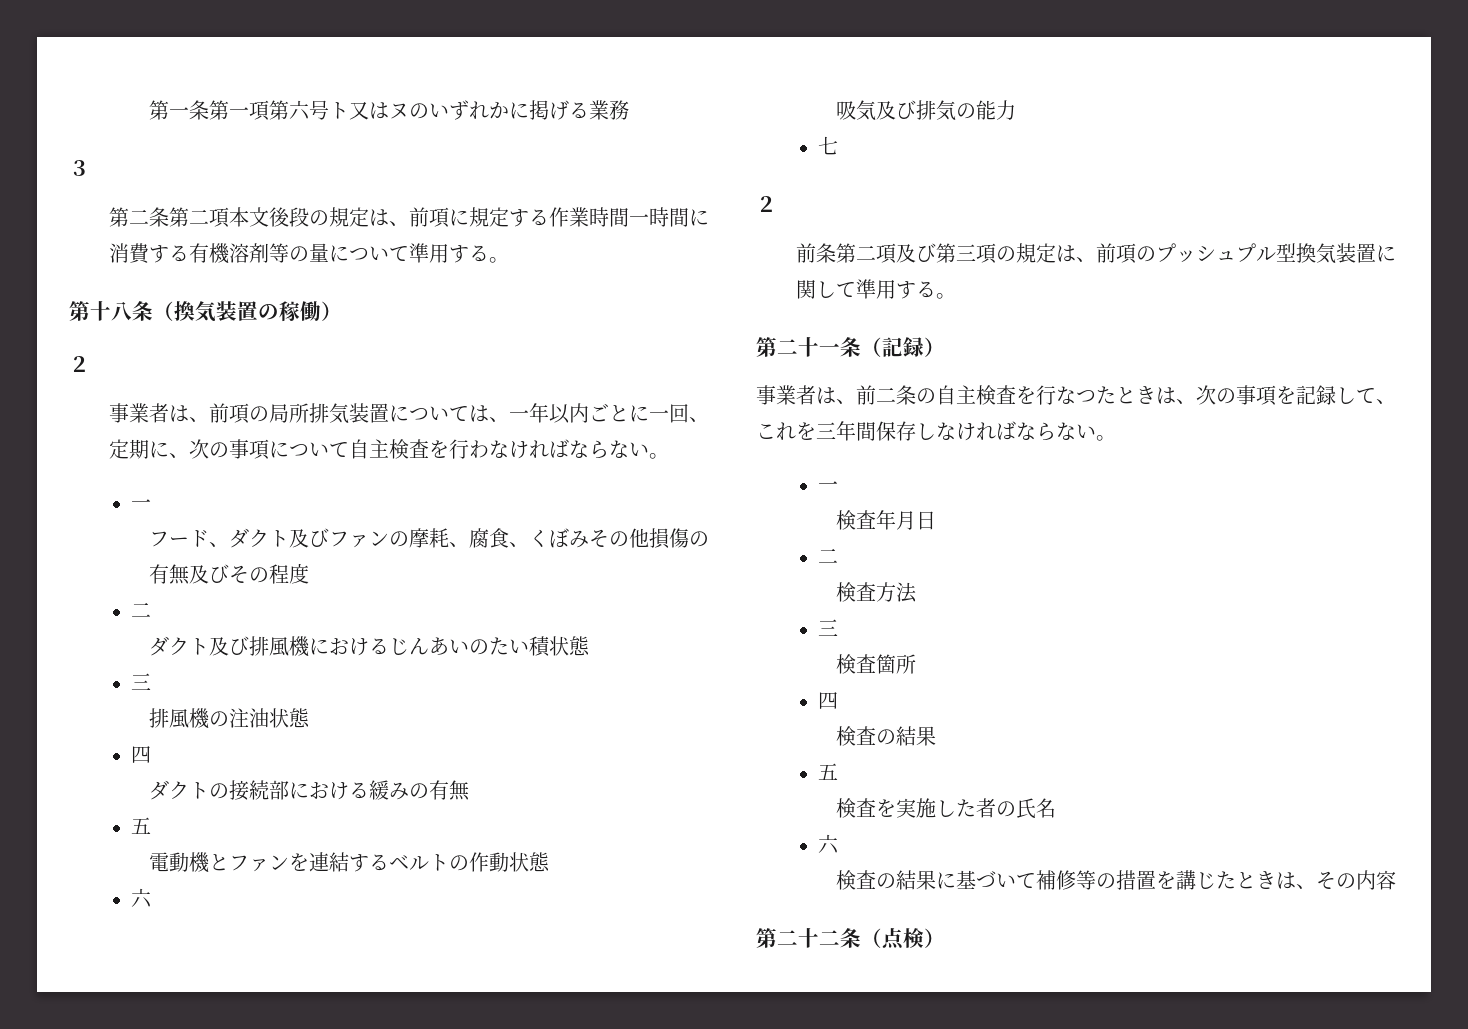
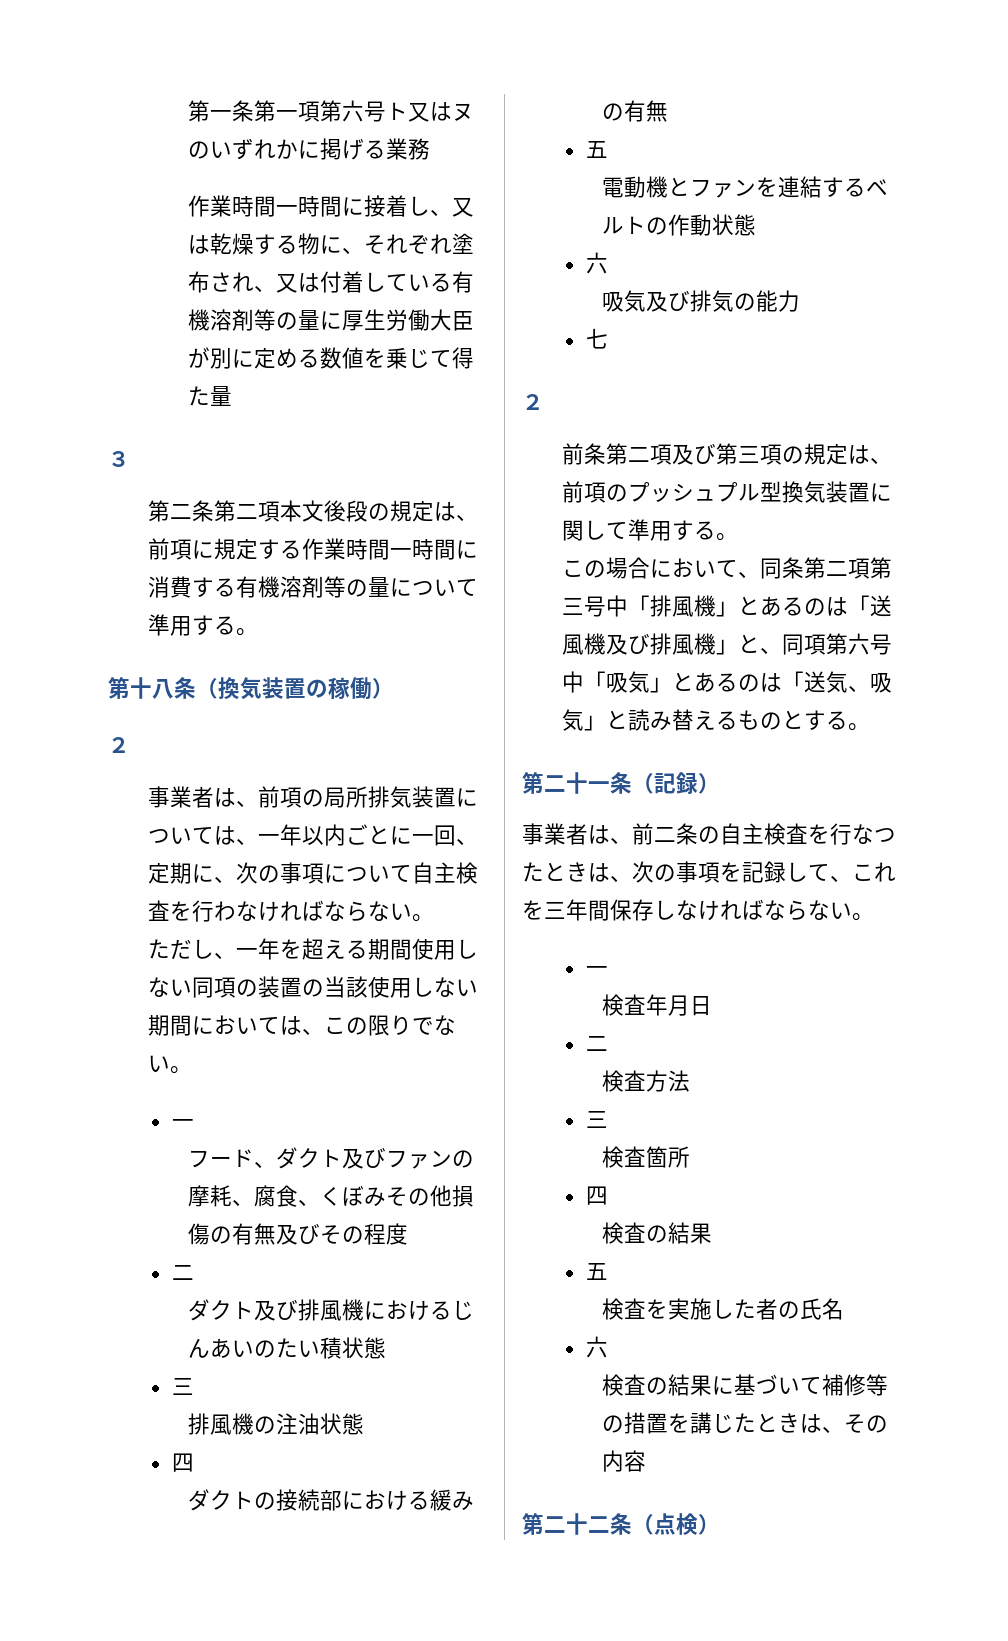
(629, 110) none -> [188,195,475,217] [188,233,475,255] [188,271,475,293] [188,309,475,331] [188,347,475,369] [188,386,233,406] // 作業時間一時間に接着し、又は乾燥する物に、それぞれ塗布され、又は付着している有機溶剤等の量に厚生労働大臣が別に定める数値を乗じて得た量
(669, 456) none -> [148,938,479,960] [148,976,479,998] [148,1014,457,1036] [148,1055,193,1074] // ただし、一年を超える期間使用しない同項の装置の当該使用しない期間においては、この限りでない。
(956, 296) none -> [562,557,893,579] [562,595,893,617] [562,633,893,655] [562,671,893,693] [562,709,871,731] // この場合において、同条第二項第三号中「排風機」とあるのは「送風機及び排風機」と、同項第六号中「吸気」とあるのは「送気、吸気」と読み替えるものとする。

